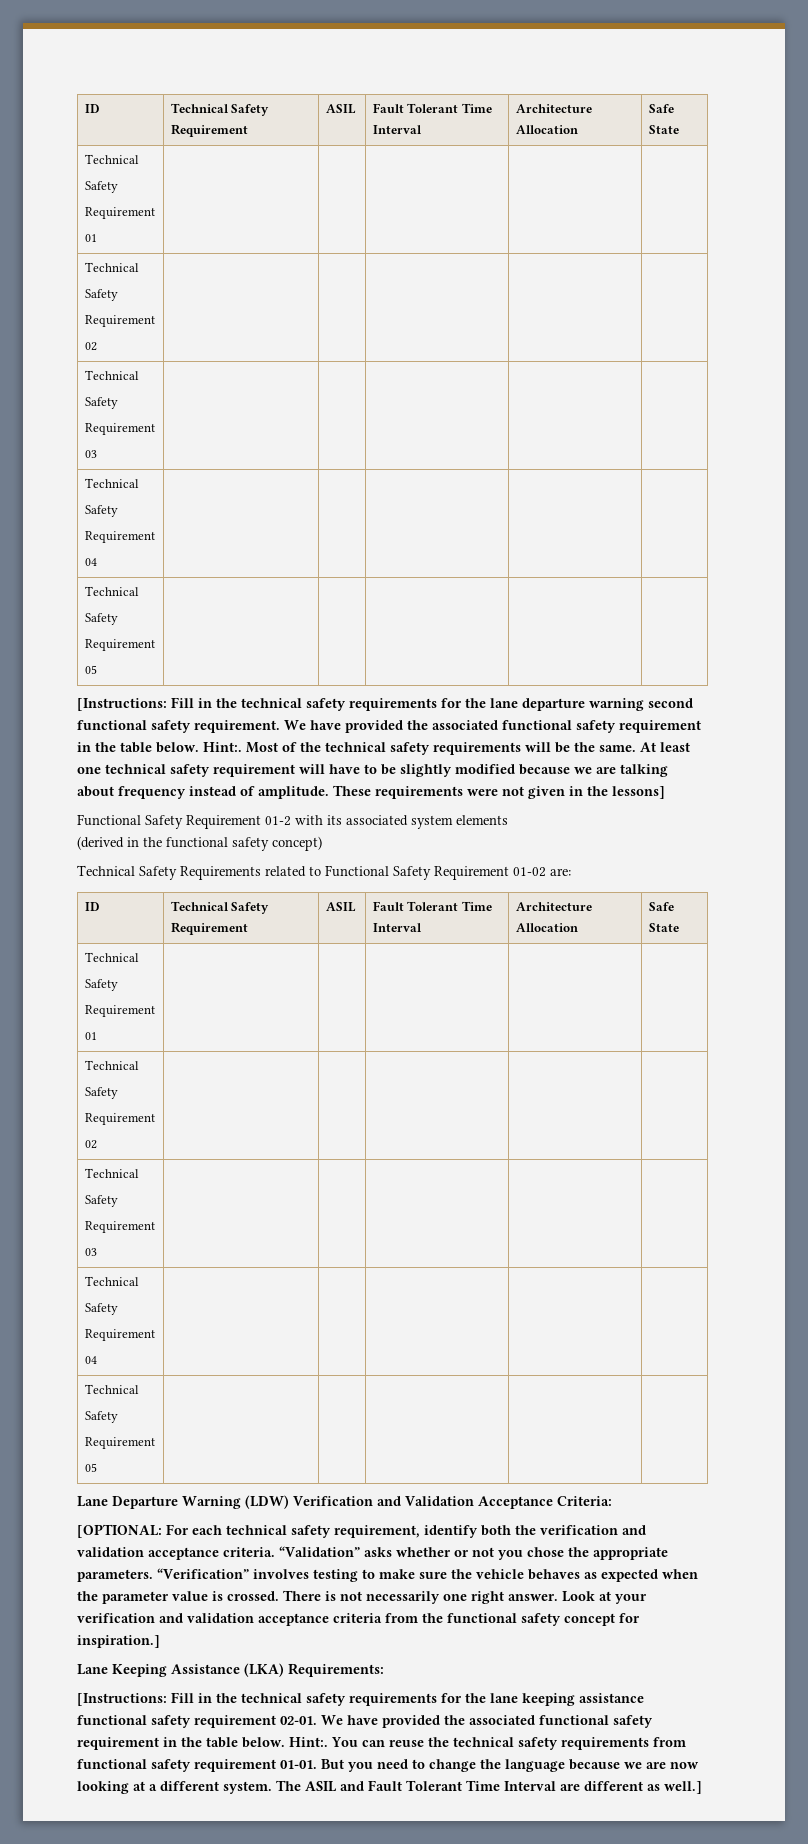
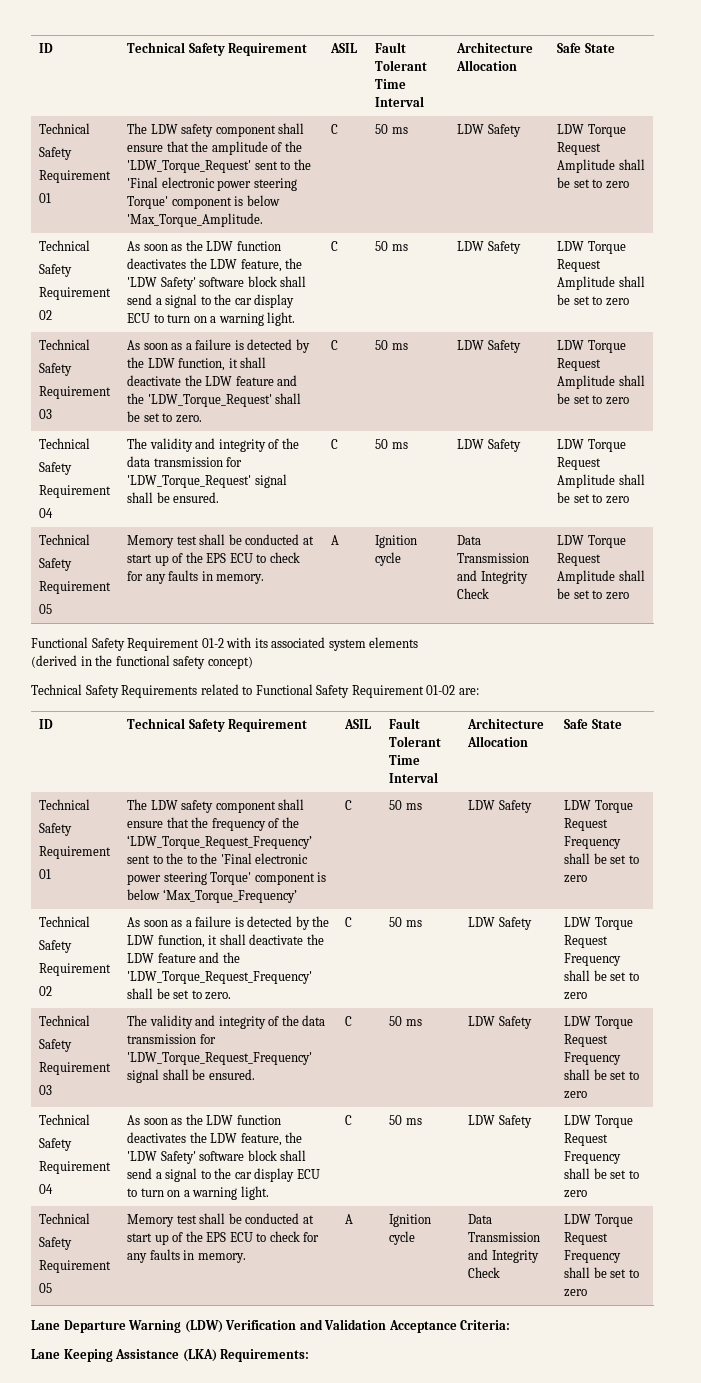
[84,262,139,272] [84,289,118,301] [84,315,155,327] [84,342,97,351] [84,370,139,380] [84,397,118,409] [84,423,155,435] [84,450,97,458] [84,478,139,488] [84,505,118,517] [84,531,155,543] [84,558,97,566] [84,586,139,596] [84,613,118,625] [84,639,155,651] [84,665,97,674] [77,697,693,711] [77,720,701,733] [77,742,690,755] [77,764,668,777] [77,785,665,799] | | | | // Technical // Safety // Requirement // 02 | | | | | // Technical // Safety // Requirement // 03 | | | | | // Technical // Safety // Requirement // 04 | | | | | // Technical // Safety // Requirement // 05 | | | | | // [Instructions: Fill in the technical safety requirements for the lane departure warning second functional safety requirement. We have provided the associated functional safety requirement in the table below. Hint:. Most of the technical safety requirements will be the same. At least one technical safety requirement will have to be slightly modified because we are talking about frequency instead of amplitude. These requirements were not given in the lessons] -> [127,123,305,137] [127,141,302,155] [127,159,311,173] [127,177,297,191] [127,195,280,209] [127,213,264,227] [331,124,339,134] [375,124,408,134] [457,124,521,137] [557,124,626,137] [557,142,602,155] [557,159,645,173] [557,177,629,189] [39,240,91,251] [39,264,73,277] [39,287,112,300] [39,310,53,320] [127,240,281,251] [127,258,303,272] [127,276,307,290] [127,294,295,308] [127,312,296,326] [331,241,339,251] [375,241,408,251] [457,241,521,254] [557,241,626,254] [557,259,602,272] [557,276,645,290] [557,294,629,306] [39,339,91,350] [39,363,73,376] [39,386,112,399] [39,409,53,419] [127,339,310,353] [127,357,267,371] [127,375,298,386] [127,393,302,407] [127,411,202,423] [331,340,339,350] [375,340,408,350] [457,340,521,353] [557,340,626,353] [557,358,602,371] [557,375,645,389] [557,393,629,405] [39,438,91,449] [39,462,73,475] [39,485,112,498] [39,508,54,518] [127,438,299,452] [127,456,243,467] [127,474,287,488] [127,492,220,503] [331,439,339,449] [375,439,408,449] [457,439,521,452] [557,439,626,452] [557,457,602,470] [557,474,645,488] [557,492,629,504] [39,534,91,545] [39,558,73,571] [39,581,112,594] [39,604,53,614] [127,534,314,548] [127,552,300,566] [127,570,265,584] [331,535,340,545] [375,535,418,548] [375,552,402,566] [457,535,482,545] [457,553,530,563] [457,570,528,584] [457,588,490,599] [557,535,626,548] [557,553,602,566] [557,570,645,584] [557,588,629,600] The LDW safety component shall ensure that the amplitude of the 'LDW_Torque_Request' sent to the 'Final electronic power steering Torque' component is below 'Max_Torque_Amplitude. | C | 50 ms | LDW Safety | LDW Torque Request Amplitude shall be set to zero // Technical // Safety // Requirement // 02 | As soon as the LDW function deactivates the LDW feature, the 'LDW Safety' software block shall send a signal to the car display ECU to turn on a warning light. | C | 50 ms | LDW Safety | LDW Torque Request Amplitude shall be set to zero // Technical // Safety // Requirement // 03 | As soon as a failure is detected by the LDW function, it shall deactivate the LDW feature and the 'LDW_Torque_Request' shall be set to zero. | C | 50 ms | LDW Safety | LDW Torque Request Amplitude shall be set to zero // Technical // Safety // Requirement // 04 | The validity and integrity of the data transmission for 'LDW_Torque_Request' signal shall be ensured. | C | 50 ms | LDW Safety | LDW Torque Request Amplitude shall be set to zero // Technical // Safety // Requirement // 05 | Memory test shall be conducted at start up of the EPS ECU to check for any faults in memory. | A | Ignition cycle | Data Transmission and Integrity Check | LDW Torque Request Amplitude shall be set to zero
[84,1060,139,1070] [84,1087,118,1099] [84,1113,155,1125] [84,1140,97,1149] [84,1168,139,1178] [84,1195,118,1207] [84,1221,155,1233] [84,1248,97,1256] [84,1276,139,1286] [84,1303,118,1315] [84,1329,155,1341] [84,1356,97,1364] [84,1384,139,1394] [84,1411,118,1423] [84,1437,155,1449] [84,1463,97,1472] | | | | // Technical // Safety // Requirement // 02 | | | | | // Technical // Safety // Requirement // 03 | | | | | // Technical // Safety // Requirement // 04 | | | | | // Technical // Safety // Requirement // 05 | | | | | -> [127,799,305,813] [127,817,299,831] [127,835,313,849] [127,853,309,864] [127,872,327,885] [127,889,297,903] [345,800,353,810] [389,800,422,810] [468,800,532,813] [564,800,633,813] [564,818,609,831] [564,836,622,849] [564,853,639,864] [564,875,588,883] [39,916,91,927] [39,940,73,953] [39,963,112,976] [39,986,53,996] [127,916,330,930] [127,934,324,948] [127,952,240,963] [127,971,313,984] [127,988,232,1000] [345,917,353,927] [389,917,422,927] [468,917,532,930] [564,917,633,930] [564,935,609,948] [564,953,622,966] [564,970,639,981] [564,992,588,1000] [39,1015,91,1026] [39,1039,73,1052] [39,1062,112,1075] [39,1085,53,1095] [127,1015,326,1029] [127,1034,216,1044] [127,1052,313,1065] [127,1069,255,1083] [345,1016,353,1026] [389,1016,422,1026] [468,1016,532,1029] [564,1016,633,1029] [564,1034,609,1047] [564,1052,622,1065] [564,1069,639,1080] [564,1091,588,1099] [39,1114,91,1125] [39,1138,73,1151] [39,1161,112,1174] [39,1184,54,1194] [127,1114,281,1125] [127,1132,303,1146] [127,1150,307,1164] [127,1168,320,1182] [127,1186,269,1200] [345,1115,353,1125] [389,1115,422,1125] [468,1115,532,1128] [564,1115,633,1128] [564,1133,609,1146] [564,1151,622,1164] [564,1168,639,1179] [564,1190,588,1198] [39,1213,91,1224] [39,1237,73,1250] [39,1260,112,1273] [39,1283,53,1293] [127,1213,314,1227] [127,1231,320,1245] [127,1249,246,1263] [345,1214,354,1224] [389,1214,432,1227] [389,1231,416,1245] [468,1214,493,1224] [468,1232,541,1242] [468,1249,539,1263] [468,1267,501,1278] [564,1214,633,1227] [564,1232,609,1245] [564,1250,622,1263] [564,1267,639,1278] [564,1289,588,1297] The LDW safety component shall ensure that the frequency of the ‘LDW_Torque_Request_Frequency’ sent to the to the 'Final electronic power steering Torque' component is below ‘Max_Torque_Frequency’ | C | 50 ms | LDW Safety | LDW Torque Request Frequency shall be set to zero // Technical // Safety // Requirement // 02 | As soon as a failure is detected by the LDW function, it shall deactivate the LDW feature and the 'LDW_Torque_Request_Frequency' shall be set to zero. | C | 50 ms | LDW Safety | LDW Torque Request Frequency shall be set to zero // Technical // Safety // Requirement // 03 | The validity and integrity of the data transmission for 'LDW_Torque_Request_Frequency' signal shall be ensured. | C | 50 ms | LDW Safety | LDW Torque Request Frequency shall be set to zero // Technical // Safety // Requirement // 04 | As soon as the LDW function deactivates the LDW feature, the 'LDW Safety' software block shall send a signal to the car display ECU to turn on a warning light. | C | 50 ms | LDW Safety | LDW Torque Request Frequency shall be set to zero // Technical // Safety // Requirement // 05 | Memory test shall be conducted at start up of the EPS ECU to check for any faults in memory. | A | Ignition cycle | Data Transmission and Integrity Check | LDW Torque Request Frequency shall be set to zero
[77,1524,646,1538] [77,1546,668,1560] [77,1568,698,1582] [77,1590,647,1604] [77,1613,640,1626] [77,1635,160,1648] // [OPTIONAL: For each technical safety requirement, identify both the verification and validation acceptance criteria. “Validation” asks whether or not you chose the appropriate parameters. “Verification” involves testing to make sure the vehicle behaves as expected when the parameter value is crossed. There is not necessarily one right answer. Look at your verification and validation acceptance criteria from the functional safety concept for inspiration.] -> (511, 1325) none
[77,1692,644,1706] [77,1715,653,1728] [77,1737,686,1750] [77,1759,699,1772] [77,1780,702,1794] // [Instructions: Fill in the technical safety requirements for the lane keeping assistance functional safety requirement 02-01. We have provided the associated functional safety requirement in the table below. Hint:. You can reuse the technical safety requirements from functional safety requirement 01-01. But you need to change the language because we are now looking at a different system. The ASIL and Fault Tolerant Time Interval are different as well.] -> (310, 1355) none

